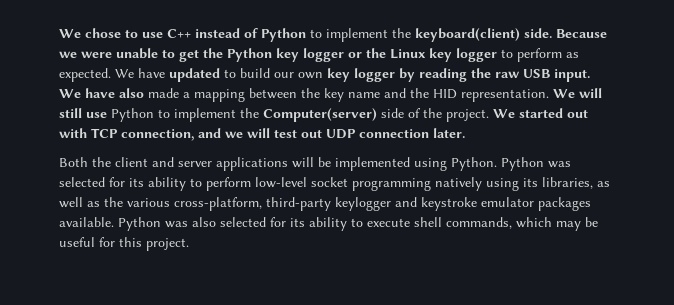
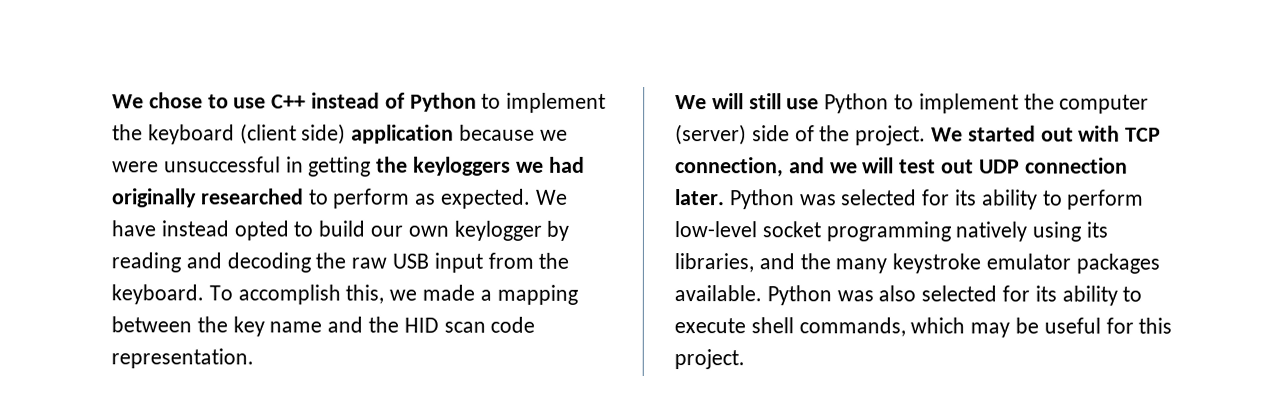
[415,28,607,42] [59,48,497,62] keyboard(client) side. Because we were unable to get the Python key logger or the Linux key logger -> [147,123,568,145] [112,156,585,177] [111,188,304,208] keyboard (client side) application because we were unsuccessful in getting the keyloggers we had originally researched
[169,68,220,82] updated -> [160,220,289,241] instead opted
[327,68,590,82] [59,88,144,98] key logger by reading the raw USB input. We have also -> [453,220,570,241] [111,252,570,273] [111,284,418,305] keylogger by reading and decoding the raw USB input from the keyboard. To accomplish this, we
(457, 94) none -> [443,316,536,333] scan code
(549, 95) none -> (254, 358) //
[263,108,377,122] Computer(server) -> [1059,94,1150,114] [675,124,747,146] computer (server)
[59,157,497,171] // Both the client and server applications will be implemented using Python. -> (725, 197) none
[597,181,610,187] [59,197,417,211] as well as the various cross-platform, third-party keylogger and -> [758,253,888,274] and the many

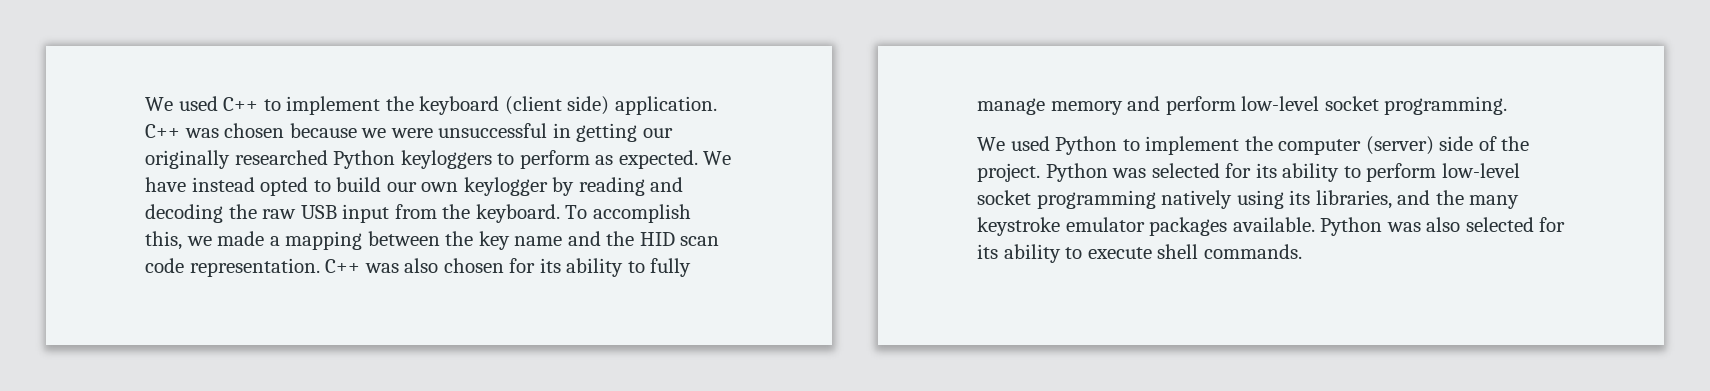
[112,92,477,112] We chose to use C++ instead of Python -> [145,96,259,111] We used C++
[351,124,455,144] application -> [614,96,717,115] [145,123,285,138] application. C++ was chosen
[376,156,585,176] [111,188,304,208] the keyloggers we had originally researched -> [642,128,673,138] [145,150,492,169] our originally researched Python keyloggers
[675,93,820,110] // We will still use -> [325,258,692,277] [977,96,1508,115] [977,136,1050,151] C++ was also chosen for its ability to fully manage memory and perform low-level socket programming. // We used
[931,125,1162,142] [675,157,1128,178] [674,189,725,206] We started out with TCP connection, and we will test out UDP connection later. -> (1040, 172) none
[798,317,1173,338] [674,349,745,370] commands, which may be useful for this project. -> [1203,244,1302,259] commands.

